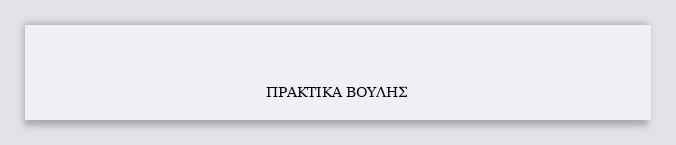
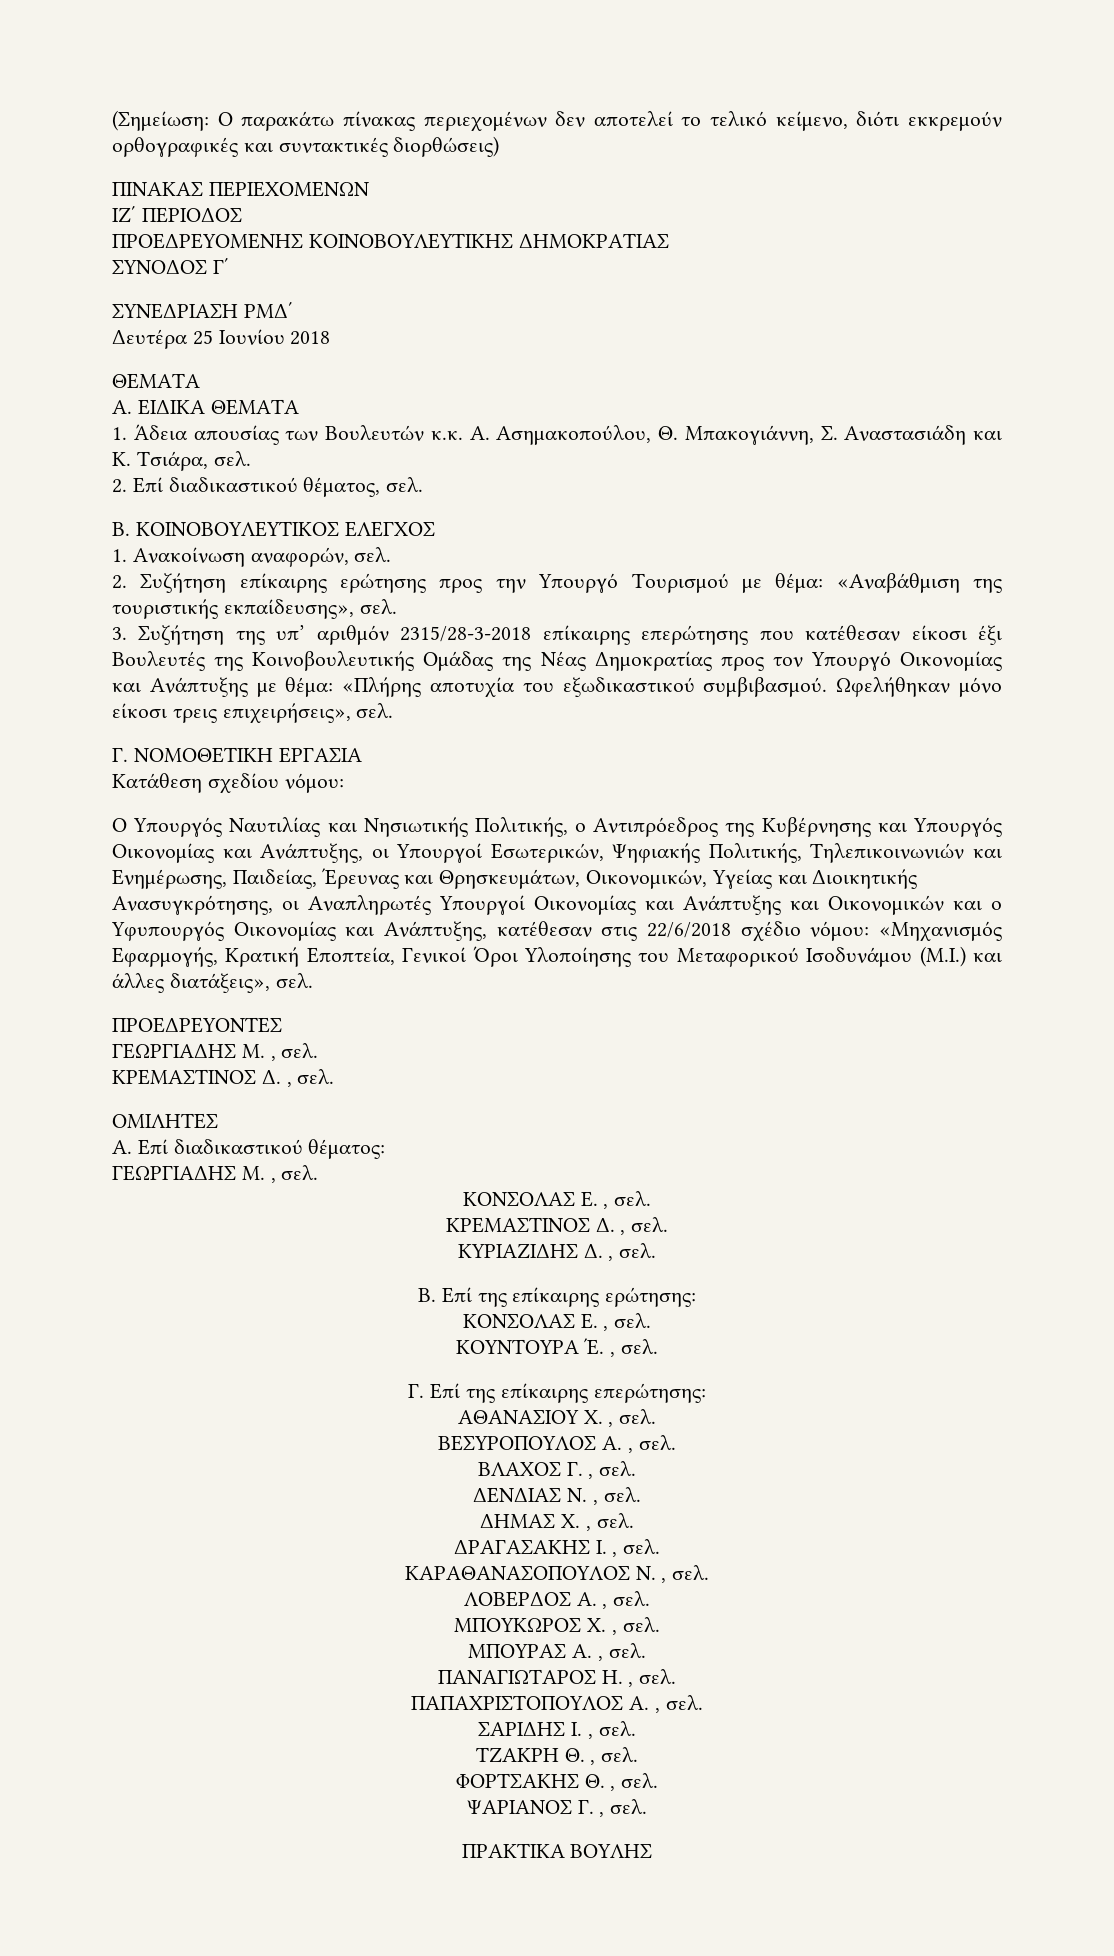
(266, 92) none -> [112,110,1002,132] [112,136,500,157] [112,181,369,197] [112,206,242,223] [112,233,669,249] [112,258,229,275] [112,302,293,319] [112,329,331,349] [112,373,200,389] [112,399,299,415] [112,424,1002,445] [112,451,251,471] [112,477,424,497] [112,521,435,537] [112,547,392,567] [112,573,1003,593] [112,599,397,619] [112,625,1003,645] [112,651,1003,671] [112,677,1002,698] [112,703,394,724] [112,747,362,763] [112,773,344,794] [112,817,1002,837] [112,843,1002,863] [112,868,918,889] [112,895,1002,915] [111,921,1002,942] [112,946,1002,967] [112,973,313,993] [112,1017,282,1033] [112,1043,319,1061] [112,1069,335,1087] [112,1113,218,1129] [112,1139,386,1159] [112,1165,319,1183] [462,1191,652,1209] [445,1217,669,1235] [457,1243,657,1261] [417,1287,697,1307] [462,1313,652,1331] [456,1338,658,1357] [408,1383,706,1403] [457,1409,657,1427] [438,1435,676,1453] [477,1461,637,1479] [473,1487,641,1505] [480,1513,634,1531] [453,1539,661,1557] [404,1565,710,1583] [463,1591,651,1609] [454,1617,660,1635] [468,1643,646,1661] [437,1669,677,1687] [411,1695,703,1713] [478,1721,636,1739] [475,1747,639,1765] [455,1773,659,1791] [466,1799,648,1817] (Σημείωση: Ο παρακάτω πίνακας περιεχομένων δεν αποτελεί το τελικό κείμενο, διότι εκκρεμούν ορθογραφικές και συντακτικές διορθώσεις) // ΠΙΝΑΚΑΣ ΠΕΡΙΕΧΟΜΕΝΩΝ // ΙΖ΄ ΠΕΡΙΟΔΟΣ // ΠΡΟΕΔΡΕΥΟΜΕΝΗΣ ΚΟΙΝΟΒΟΥΛΕΥΤΙΚΗΣ ΔΗΜΟΚΡΑΤΙΑΣ // ΣΥΝΟΔΟΣ Γ΄ // ΣΥΝΕΔΡΙΑΣΗ ΡΜΔ΄ // Δευτέρα 25 Ιουνίου 2018 // ΘΕΜΑΤΑ // Α. ΕΙΔΙΚΑ ΘΕΜΑΤΑ // 1. Άδεια απουσίας των Βουλευτών κ.κ. Α. Ασημακοπούλου, Θ. Μπακογιάννη, Σ. Αναστασιάδη και Κ. Τσιάρα, σελ. // 2. Επί διαδικαστικού θέματος, σελ. // Β. ΚΟΙΝΟΒΟΥΛΕΥΤΙΚΟΣ ΕΛΕΓΧΟΣ // 1. Ανακοίνωση αναφορών, σελ. // 2. Συζήτηση επίκαιρης ερώτησης προς την Υπουργό Τουρισμού με θέμα: «Αναβάθμιση της τουριστικής εκπαίδευσης», σελ. // 3. Συζήτηση της υπ’ αριθμόν 2315/28-3-2018 επίκαιρης επερώτησης που κατέθεσαν είκοσι έξι Βουλευτές της Κοινοβουλευτικής Ομάδας της Νέας Δημοκρατίας προς τον Υπουργό Οικονομίας και Ανάπτυξης με θέμα: «Πλήρης αποτυχία του εξωδικαστικού συμβιβασμού. Ωφελήθηκαν μόνο είκοσι τρεις επιχειρήσεις», σελ. // Γ. ΝΟΜΟΘΕΤΙΚΗ ΕΡΓΑΣΙΑ // Κατάθεση σχεδίου νόμου: // Ο Υπουργός Ναυτιλίας και Νησιωτικής Πολιτικής, ο Αντιπρόεδρος της Κυβέρνησης και Υπουργός Οικονομίας και Ανάπτυξης, οι Υπουργοί Εσωτερικών, Ψηφιακής Πολιτικής, Τηλεπικοινωνιών και Ενημέρωσης, Παιδείας, Έρευνας και Θρησκευμάτων, Οικονομικών, Υγείας και Διοικητικής Ανασυγκρότησης, οι Αναπληρωτές Υπουργοί Οικονομίας και Ανάπτυξης και Οικονομικών και ο Υφυπουργός Οικονομίας και Ανάπτυξης, κατέθεσαν στις 22/6/2018 σχέδιο νόμου: «Μηχανισμός Εφαρμογής, Κρατική Εποπτεία, Γενικοί Όροι Υλοποίησης του Μεταφορικού Ισοδυνάμου (Μ.Ι.) και άλλες διατάξεις», σελ. // ΠΡΟΕΔΡΕΥΟΝΤΕΣ // ΓΕΩΡΓΙΑΔΗΣ Μ. , σελ. // ΚΡΕΜΑΣΤΙΝΟΣ Δ. , σελ. // ΟΜΙΛΗΤΕΣ // Α. Επί διαδικαστικού θέματος: // ΓΕΩΡΓΙΑΔΗΣ Μ. , σελ. // ΚΟΝΣΟΛΑΣ Ε. , σελ. // ΚΡΕΜΑΣΤΙΝΟΣ Δ. , σελ. // ΚΥΡΙΑΖΙΔΗΣ Δ. , σελ. // Β. Επί της επίκαιρης ερώτησης: // ΚΟΝΣΟΛΑΣ Ε. , σελ. // ΚΟΥΝΤΟΥΡΑ Έ. , σελ. // Γ. Επί της επίκαιρης επερώτησης: // ΑΘΑΝΑΣΙΟΥ Χ. , σελ. // ΒΕΣΥΡΟΠΟΥΛΟΣ Α. , σελ. // ΒΛΑΧΟΣ Γ. , σελ. // ΔΕΝΔΙΑΣ Ν. , σελ. // ΔΗΜΑΣ Χ. , σελ. // ΔΡΑΓΑΣΑΚΗΣ Ι. , σελ. // ΚΑΡΑΘΑΝΑΣΟΠΟΥΛΟΣ Ν. , σελ. // ΛΟΒΕΡΔΟΣ Α. , σελ. // ΜΠΟΥΚΩΡΟΣ Χ. , σελ. // ΜΠΟΥΡΑΣ Α. , σελ. // ΠΑΝΑΓΙΩΤΑΡΟΣ Η. , σελ. // ΠΑΠΑΧΡΙΣΤΟΠΟΥΛΟΣ Α. , σελ. // ΣΑΡΙΔΗΣ Ι. , σελ. // ΤΖΑΚΡΗ Θ. , σελ. // ΦΟΡΤΣΑΚΗΣ Θ. , σελ. // ΨΑΡΙΑΝΟΣ Γ. , σελ. //

